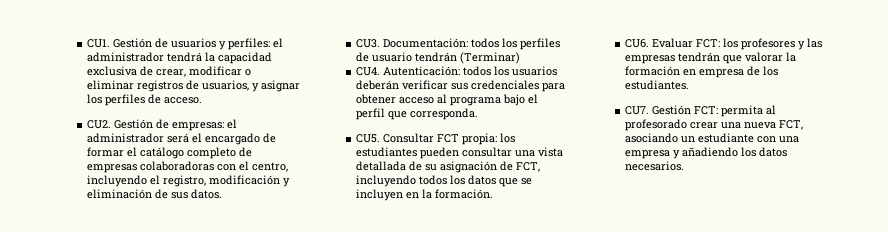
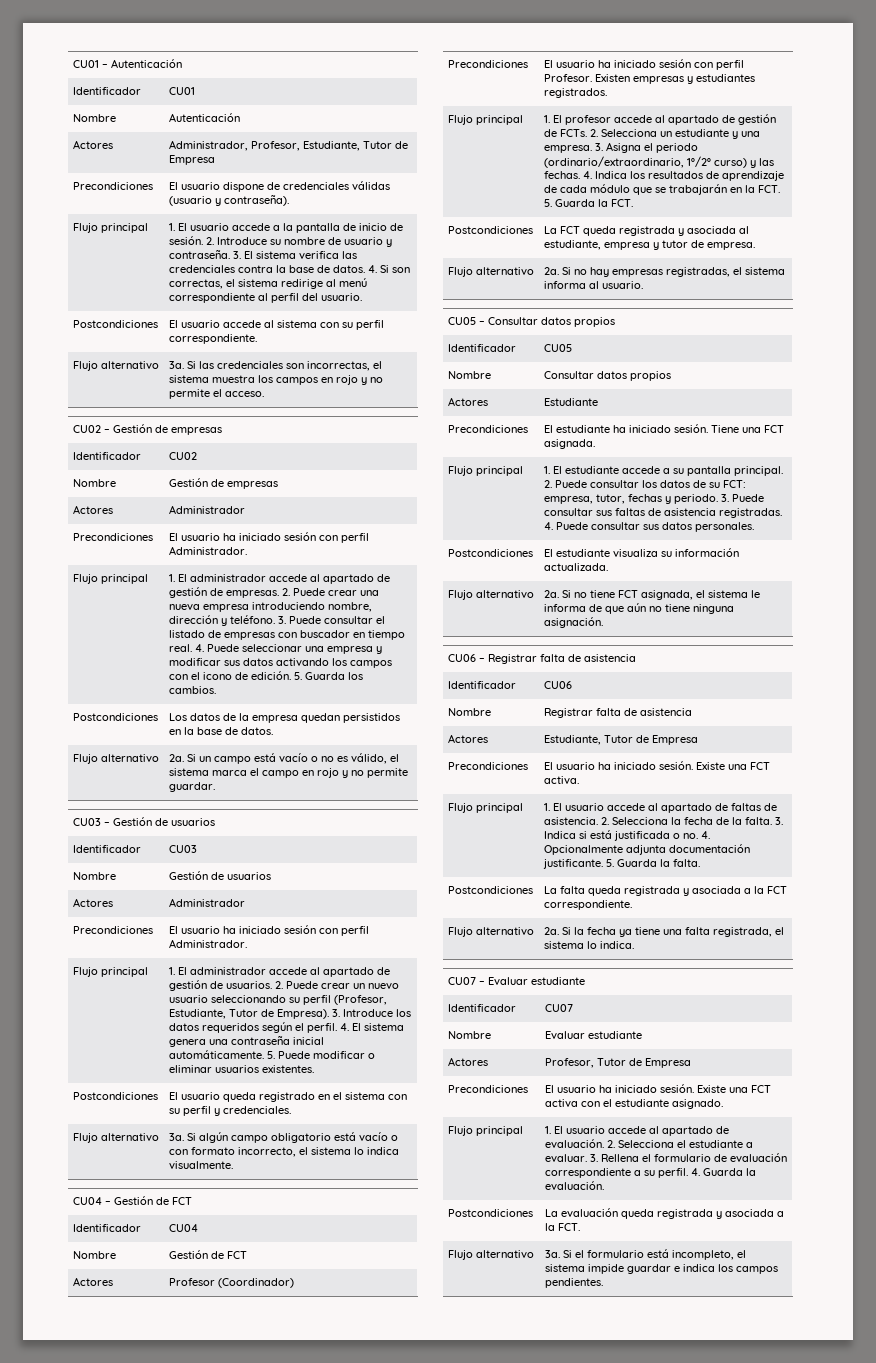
[87,38,284,50] [87,52,273,64] [87,66,252,77] [87,80,301,92] [87,94,203,106] [87,119,238,131] [87,133,277,145] [87,147,253,159] [87,161,289,173] [87,175,291,187] [87,189,223,199] [356,38,561,50] [356,52,521,64] [356,66,558,76] [356,80,566,92] [356,94,539,106] [356,108,479,120] [356,133,516,145] [356,147,564,159] [356,161,541,173] [356,175,533,187] [356,189,494,201] [625,38,823,50] [625,52,797,64] [625,66,779,78] [625,80,690,90] [625,105,777,117] [625,119,804,131] [625,133,800,143] [625,147,788,159] [625,161,685,171] CU1. Gestión de usuarios y perfiles: el administrador tendrá la capacidad exclusiva de crear, modificar o eliminar registros de usuarios, y asignar los perfiles de acceso. // CU2. Gestión de empresas: el administrador será el encargado de formar el catálogo completo de empresas colaboradoras con el centro, incluyendo el registro, modificación y eliminación de sus datos. // CU3. Documentación: todos los perfiles de usuario tendrán (Terminar) // CU4. Autenticación: todos los usuarios deberán verificar sus credenciales para obtener acceso al programa bajo el perfil que corresponda. // CU5. Consultar FCT propia: los estudiantes pueden consultar una vista detallada de su asignación de FCT, incluyendo todos los datos que se incluyen en la formación. // CU6. Evaluar FCT: los profesores y las empresas tendrán que valorar la formación en empresa de los estudiantes. // CU7. Gestión FCT: permita al profesorado crear una nueva FCT, asociando un estudiante con una empresa y añadiendo los datos necesarios. -> [73,59,183,68] [73,87,142,95] [169,87,196,95] [73,114,117,122] [169,113,241,122] [73,140,114,149] [169,140,409,151] [169,155,216,165] [73,182,154,190] [169,181,391,192] [169,195,290,206] [73,223,149,233] [169,223,404,233] [169,236,393,247] [169,250,358,259] [169,265,411,273] [169,278,368,289] [169,293,363,303] [73,320,159,328] [169,320,385,330] [169,334,258,344] [73,361,160,371] [169,361,383,371] [169,375,384,385] [169,389,265,399] [73,424,223,435] [73,452,142,460] [169,452,198,460] [73,479,117,487] [169,478,279,489] [73,505,114,514] [169,505,246,514] [73,533,154,541] [169,532,370,543] [169,546,248,555] [73,574,149,584] [169,574,391,584] [169,587,380,598] [169,602,373,612] [169,615,386,626] [169,630,406,640] [169,644,383,654] [169,658,393,668] [169,671,364,680] [169,686,217,694] [73,713,159,721] [169,713,401,723] [169,727,274,735] [73,754,160,764] [169,753,400,764] [169,768,409,778] [169,782,216,792] [73,817,216,826] [73,845,142,853] [169,845,198,853] [73,872,117,880] [169,871,272,880] [73,898,114,907] [169,898,246,907] [73,926,154,934] [169,925,370,936] [169,939,248,948] [73,967,149,977] [169,967,391,977] [169,980,400,991] [169,995,388,1005] [169,1009,412,1019] [169,1022,405,1033] [169,1036,325,1047] [169,1050,376,1059] [169,1065,315,1073] [73,1092,159,1100] [169,1092,408,1102] [169,1106,292,1116] [73,1133,160,1143] [169,1132,399,1143] [169,1147,400,1157] [169,1161,234,1169] [73,1196,193,1205] [73,1224,142,1232] [169,1224,199,1232] [73,1251,117,1259] [169,1250,248,1259] [73,1277,114,1286] [169,1278,295,1288] [448,60,529,68] [544,59,745,70] [544,74,756,84] [544,88,608,98] [448,115,524,125] [544,114,777,125] [544,129,761,139] [544,142,699,153] [544,156,775,168] [544,171,785,181] [544,184,781,195] [544,199,634,207] [448,226,534,234] [544,226,750,236] [544,240,756,250] [448,267,535,277] [544,267,786,277] [544,281,644,289] [448,317,616,327] [448,344,517,352] [544,344,573,352] [448,371,492,379] [544,371,672,381] [448,397,489,406] [544,398,599,406] [448,425,529,433] [544,424,785,433] [544,439,596,449] [448,466,524,476] [544,466,784,476] [544,480,747,488] [544,494,765,504] [544,508,783,518] [544,522,755,532] [448,549,534,557] [544,548,740,557] [544,563,609,571] [448,590,535,600] [544,590,761,600] [544,603,735,614] [544,617,604,628] [448,654,637,664] [448,681,517,689] [544,681,573,689] [448,708,492,716] [544,708,693,718] [448,734,489,743] [544,735,699,745] [448,762,529,770] [544,761,771,770] [544,776,580,784] [448,803,524,813] [544,803,778,813] [544,817,784,825] [544,830,711,841] [544,844,751,855] [543,859,701,869] [448,886,534,894] [544,886,788,896] [544,900,633,910] [448,927,535,937] [544,927,785,937] [544,941,635,949] [448,977,586,985] [448,1004,517,1012] [545,1004,574,1012] [448,1031,492,1039] [545,1031,643,1039] [448,1057,489,1066] [545,1058,692,1068] [448,1085,529,1093] [545,1084,772,1093] [545,1099,724,1109] [448,1126,524,1136] [545,1126,730,1136] [545,1139,754,1148] [545,1153,788,1162] [545,1168,757,1178] [545,1181,605,1190] [448,1209,534,1217] [545,1208,785,1219] [545,1223,581,1231] [448,1250,535,1260] [545,1249,747,1260] [545,1264,779,1274] [545,1278,604,1288] CU01 – Autenticación // Identificador | CU01 // Nombre | Autenticación // Actores | Administrador, Profesor, Estudiante, Tutor de Empresa // Precondiciones | El usuario dispone de credenciales válidas (usuario y contraseña). // Flujo principal | 1. El usuario accede a la pantalla de inicio de sesión. 2. Introduce su nombre de usuario y contraseña. 3. El sistema verifica las credenciales contra la base de datos. 4. Si son correctas, el sistema redirige al menú correspondiente al perfil del usuario. // Postcondiciones | El usuario accede al sistema con su perfil correspondiente. // Flujo alternativo | 3a. Si las credenciales son incorrectas, el sistema muestra los campos en rojo y no permite el acceso. // CU02 – Gestión de empresas // Identificador | CU02 // Nombre | Gestión de empresas // Actores | Administrador // Precondiciones | El usuario ha iniciado sesión con perfil Administrador. // Flujo principal | 1. El administrador accede al apartado de gestión de empresas. 2. Puede crear una nueva empresa introduciendo nombre, dirección y teléfono. 3. Puede consultar el listado de empresas con buscador en tiempo real. 4. Puede seleccionar una empresa y modificar sus datos activando los campos con el icono de edición. 5. Guarda los cambios. // Postcondiciones | Los datos de la empresa quedan persistidos en la base de datos. // Flujo alternativo | 2a. Si un campo está vacío o no es válido, el sistema marca el campo en rojo y no permite guardar. // CU03 – Gestión de usuarios // Identificador | CU03 // Nombre | Gestión de usuarios // Actores | Administrador // Precondiciones | El usuario ha iniciado sesión con perfil Administrador. // Flujo principal | 1. El administrador accede al apartado de gestión de usuarios. 2. Puede crear un nuevo usuario seleccionando su perfil (Profesor, Estudiante, Tutor de Empresa). 3. Introduce los datos requeridos según el perfil. 4. El sistema genera una contraseña inicial automáticamente. 5. Puede modificar o eliminar usuarios existentes. // Postcondiciones | El usuario queda registrado en el sistema con su perfil y credenciales. // Flujo alternativo | 3a. Si algún campo obligatorio está vacío o con formato incorrecto, el sistema lo indica visualmente. // CU04 – Gestión de FCT // Identificador | CU04 // Nombre | Gestión de FCT // Actores | Profesor (Coordinador) // Precondiciones | El usuario ha iniciado sesión con perfil Profesor. Existen empresas y estudiantes registrados. // Flujo principal | 1. El profesor accede al apartado de gestión de FCTs. 2. Selecciona un estudiante y una empresa. 3. Asigna el periodo (ordinario/extraordinario, 1º/2º curso) y las fechas. 4. Indica los resultados de aprendizaje de cada módulo que se trabajarán en la FCT. 5. Guarda la FCT. // Postcondiciones | La FCT queda registrada y asociada al estudiante, empresa y tutor de empresa. // Flujo alternativo | 2a. Si no hay empresas registradas, el sistema informa al usuario. // CU05 – Consultar datos propios // Identificador | CU05 // Nombre | Consultar datos propios // Actores | Estudiante // Precondiciones | El estudiante ha iniciado sesión. Tiene una FCT asignada. // Flujo principal | 1. El estudiante accede a su pantalla principal. 2. Puede consultar los datos de su FCT: empresa, tutor, fechas y periodo. 3. Puede consultar sus faltas de asistencia registradas. 4. Puede consultar sus datos personales. // Postcondiciones | El estudiante visualiza su información actualizada. // Flujo alternativo | 2a. Si no tiene FCT asignada, el sistema le informa de que aún no tiene ninguna asignación. // CU06 – Registrar falta de asistencia // Identificador | CU06 // Nombre | Registrar falta de asistencia // Actores | Estudiante, Tutor de Empresa // Precondiciones | El usuario ha iniciado sesión. Existe una FCT activa. // Flujo principal | 1. El usuario accede al apartado de faltas de asistencia. 2. Selecciona la fecha de la falta. 3. Indica si está justificada o no. 4. Opcionalmente adjunta documentación justificante. 5. Guarda la falta. // Postcondiciones | La falta queda registrada y asociada a la FCT correspondiente. // Flujo alternativo | 2a. Si la fecha ya tiene una falta registrada, el sistema lo indica. // CU07 – Evaluar estudiante // Identificador | CU07 // Nombre | Evaluar estudiante // Actores | Profesor, Tutor de Empresa // Precondiciones | El usuario ha iniciado sesión. Existe una FCT activa con el estudiante asignado. // Flujo principal | 1. El usuario accede al apartado de evaluación. 2. Selecciona el estudiante a evaluar. 3. Rellena el formulario de evaluación correspondiente a su perfil. 4. Guarda la evaluación. // Postcondiciones | La evaluación queda registrada y asociada a la FCT. // Flujo alternativo | 3a. Si el formulario está incompleto, el sistema impide guardar e indica los campos pendientes.

